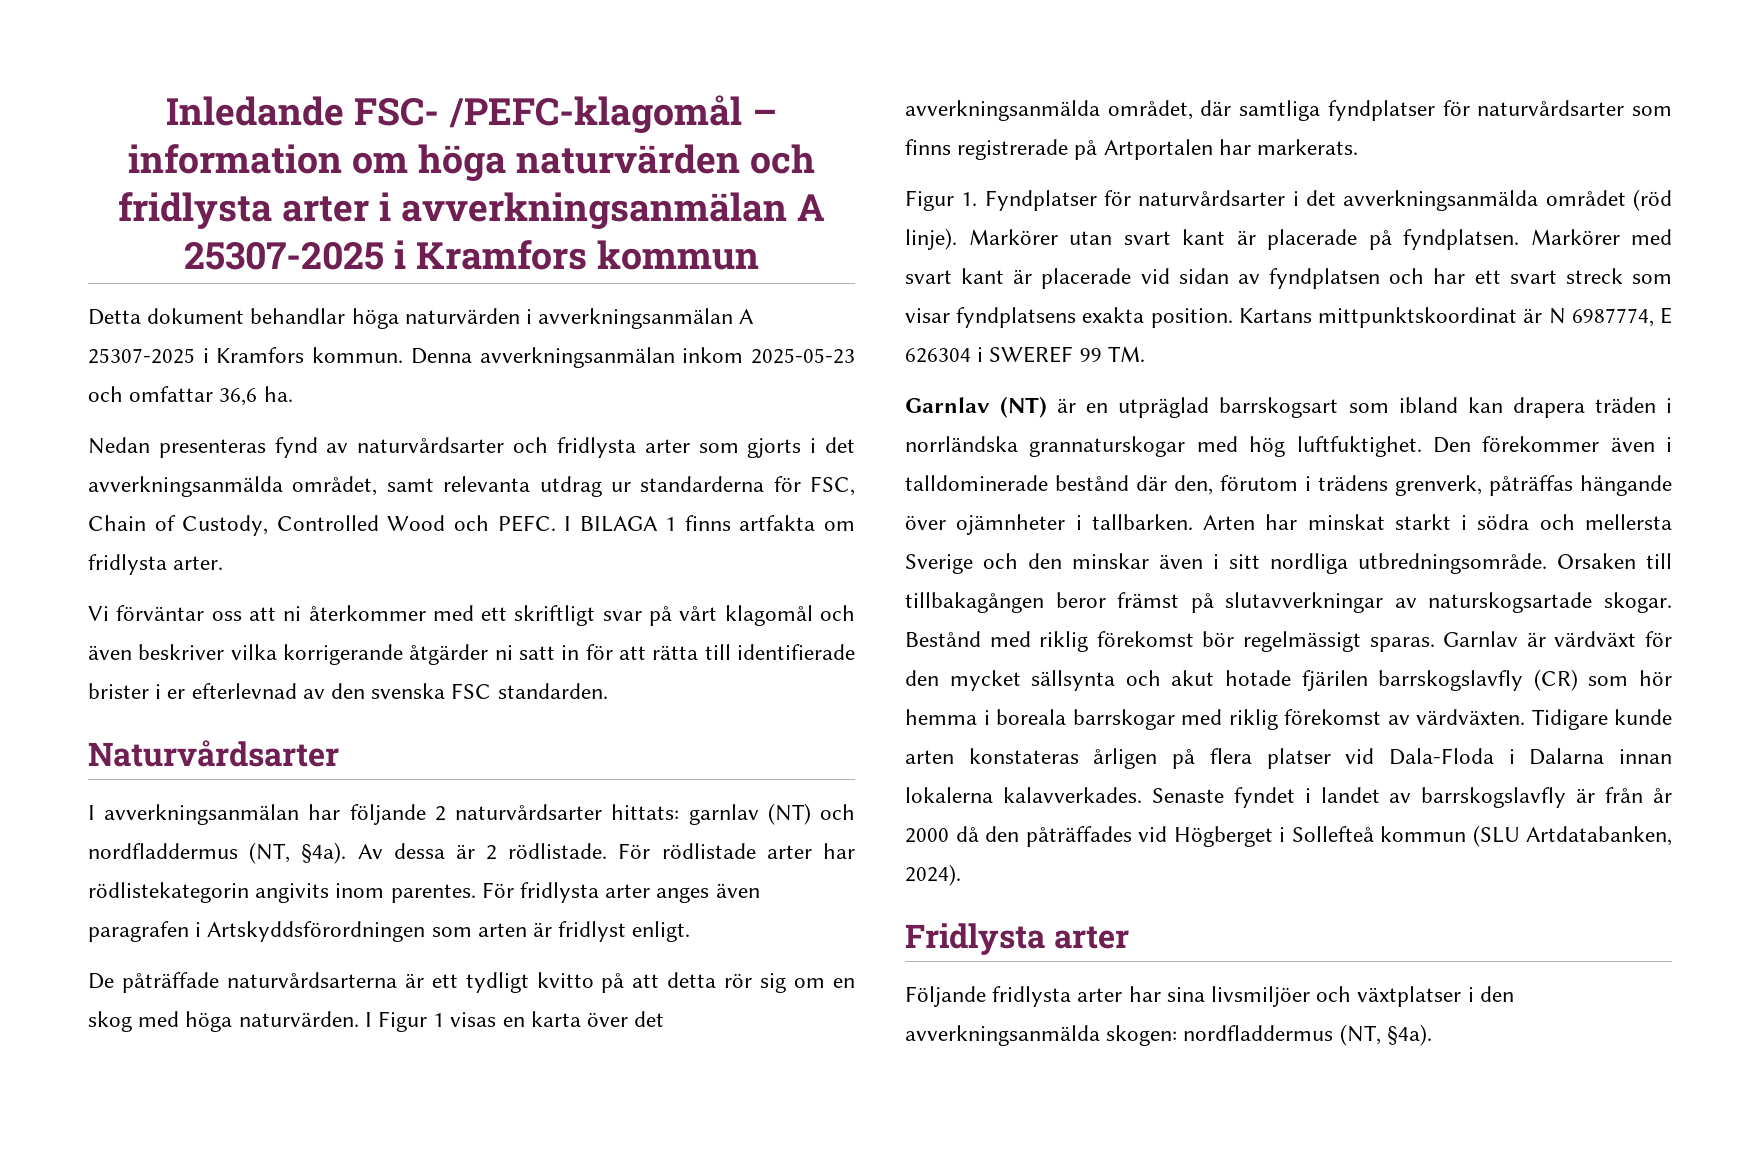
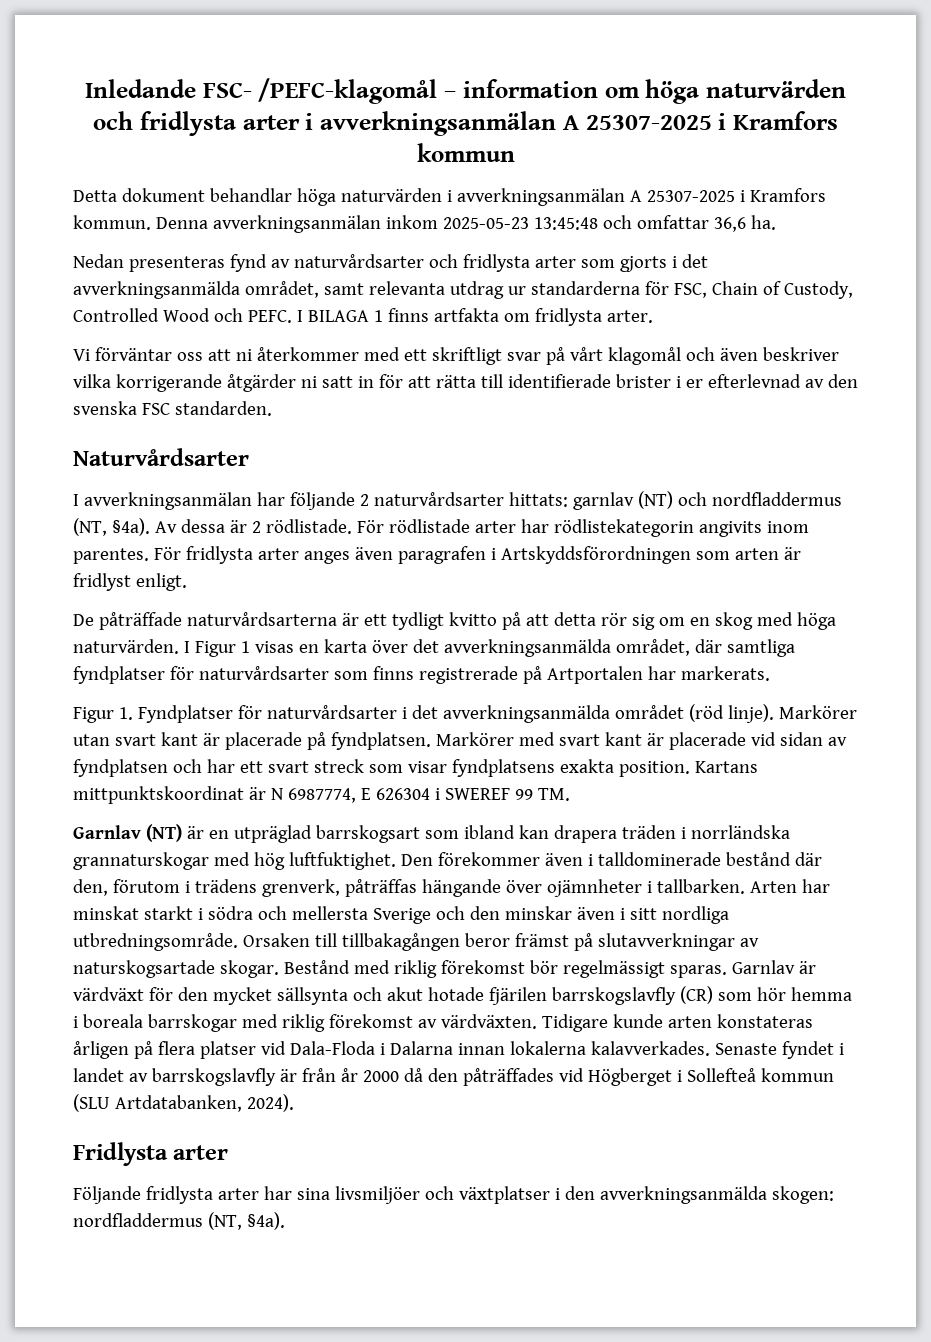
(855, 356) none -> [533,217,598,230] 13:45:48

